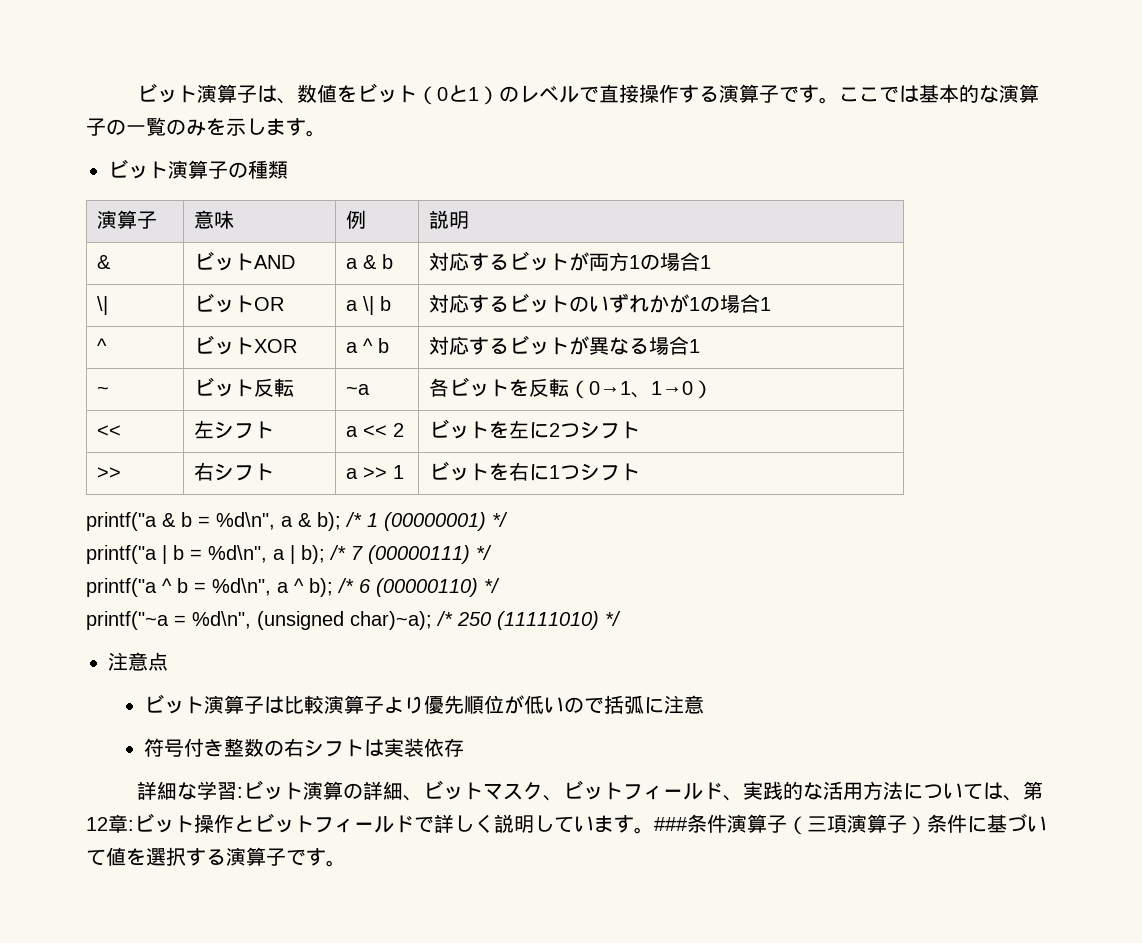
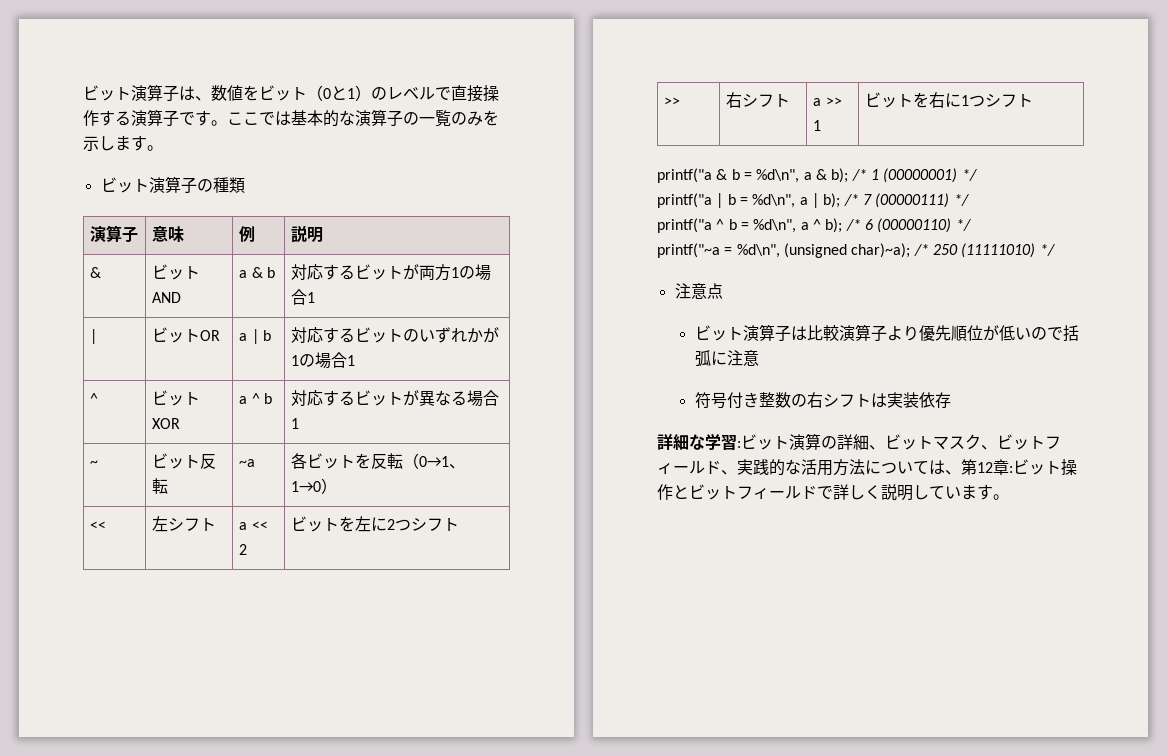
[97,296,109,315] \| -> [90,329,98,344] |
[363,296,375,315] \| -> [251,329,259,344] |
[654,813,1047,835] [86,847,346,867] ###条件演算子（三項演算子）条件に基づいて値を選択する演算子です。 -> (1009, 497) none

